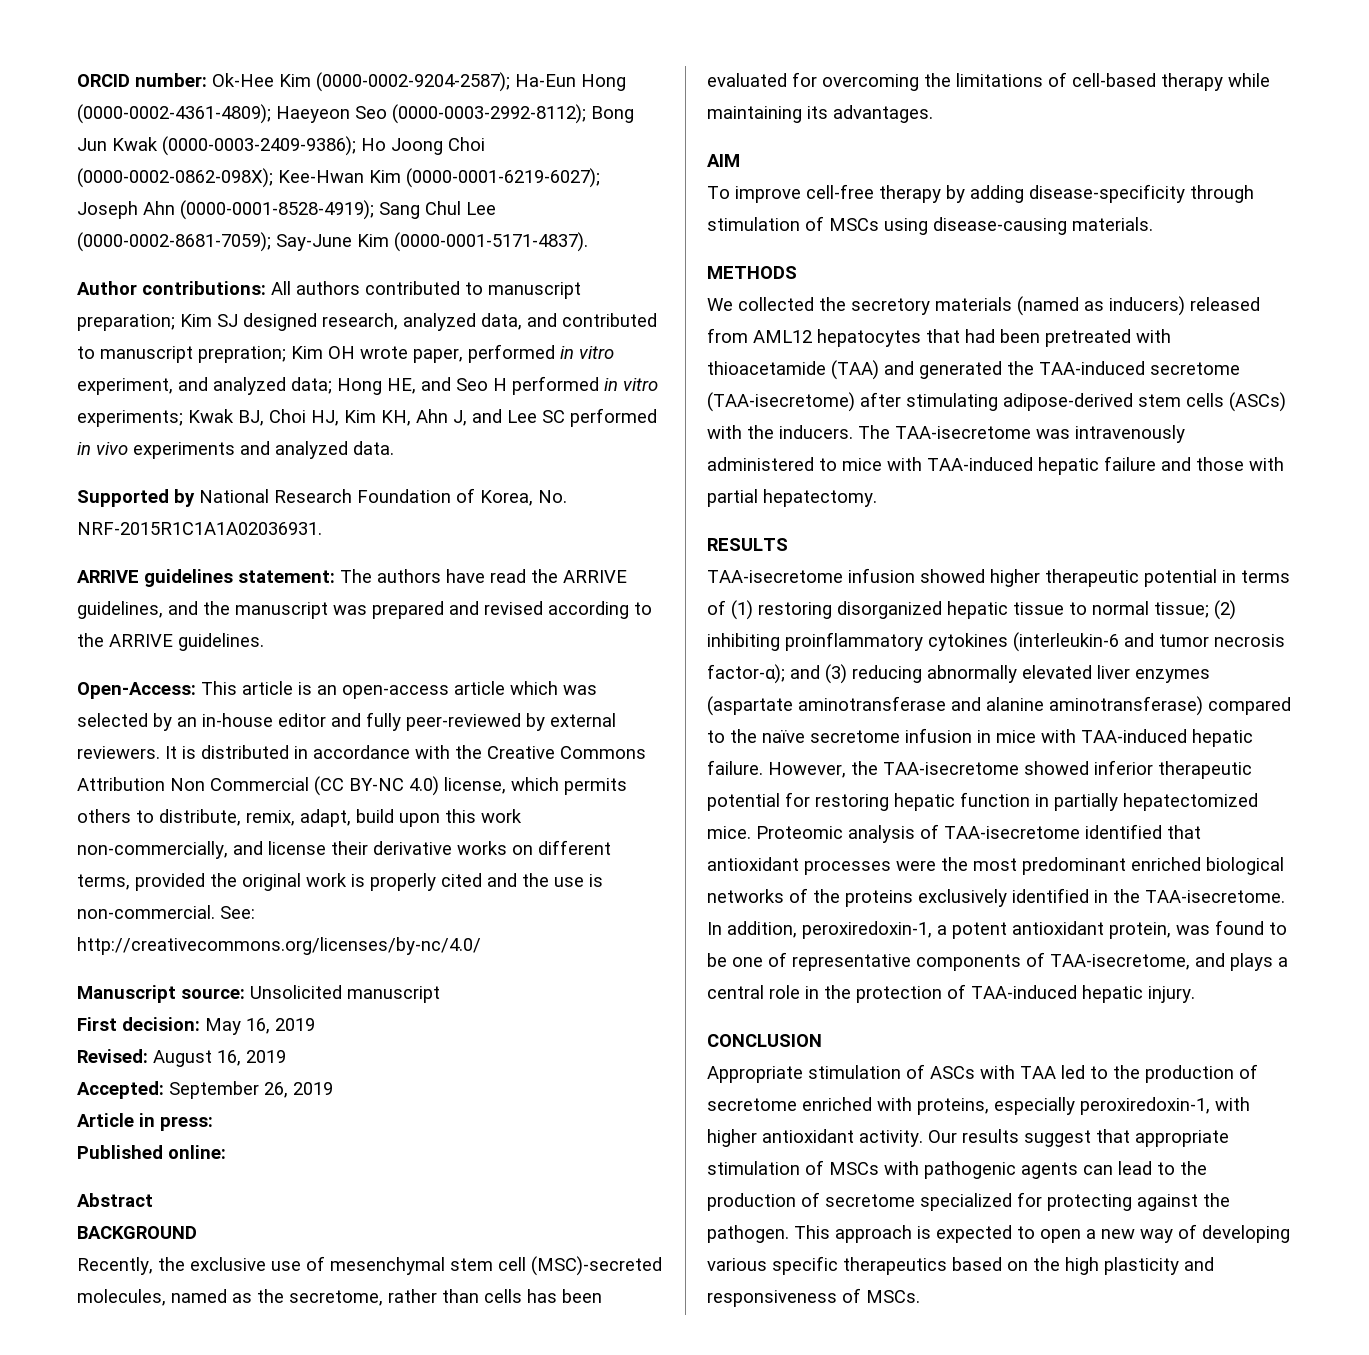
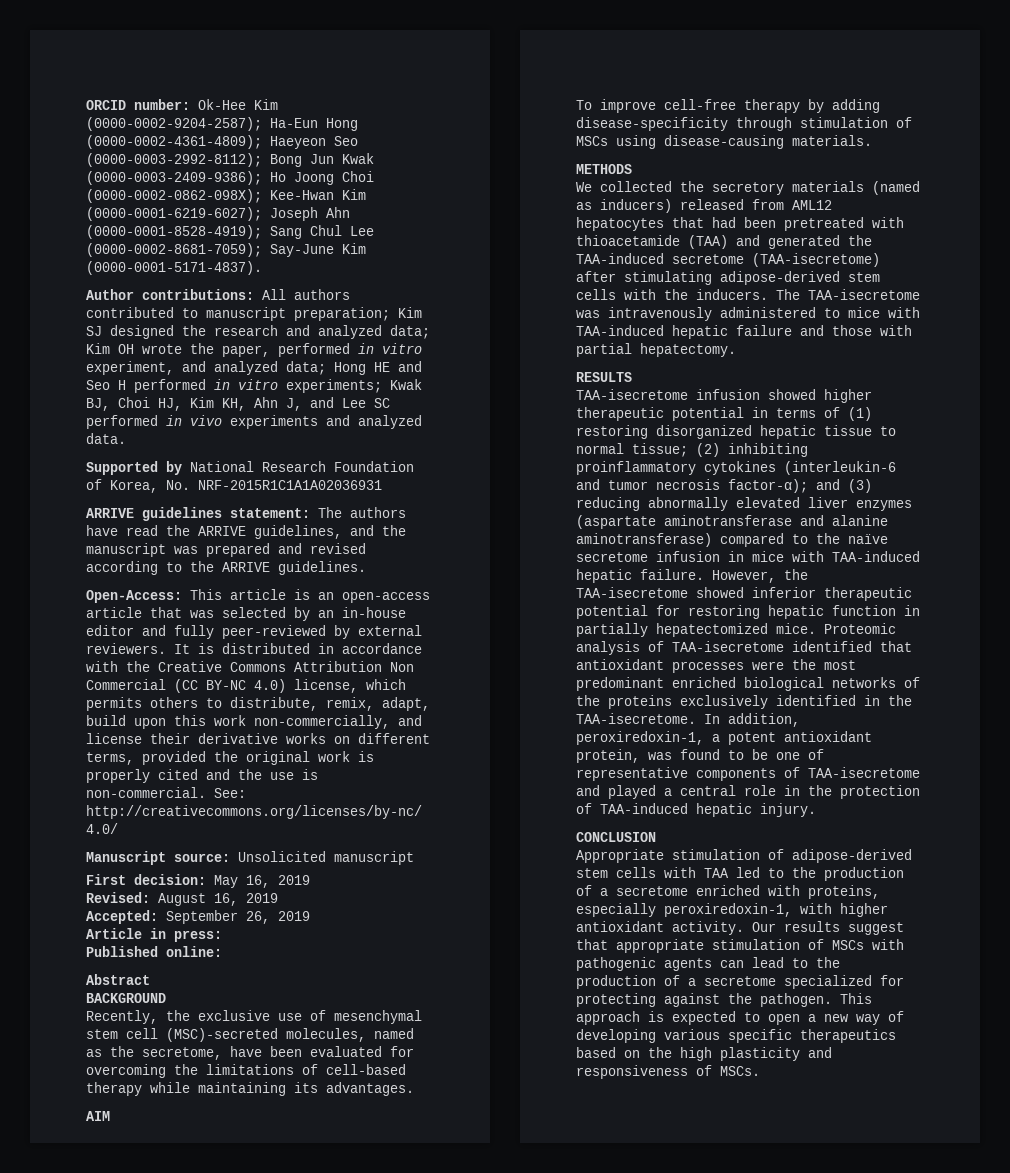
[322,313,657,331] [77,346,286,363] research, analyzed data, and contributed to manuscript prepration; -> [182,325,430,339] the research and analyzed data;
(408, 352) none -> [190,343,214,354] the
[387,378,416,394] HE, -> [374,362,390,372] HE
[77,522,322,535] NRF-2015R1C1A1A02036931. -> [198,480,382,490] NRF-2015R1C1A1A02036931
[510,681,558,695] which -> [150,607,182,618] that
[388,1289,557,1303] rather than cells has -> [230,1046,262,1057] have
[1229,392,1286,412] (ASCs) -> (616, 294) none
[1050,953,1273,971] TAA-isecretome, and plays -> [808,767,920,778] [576,785,656,799] TAA-isecretome and played
[930,1066,975,1079] ASCs -> [792,849,912,863] [576,867,656,878] adipose-derived stem cells
(1258, 1071) none -> [600,888,608,896] a
(820, 1199) none -> [688,978,696,986] a

